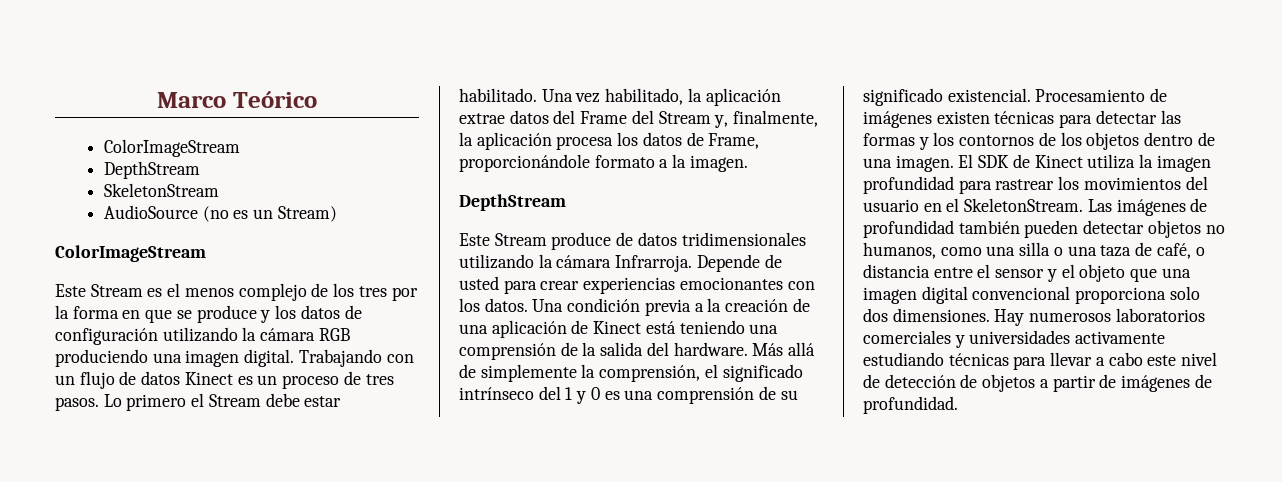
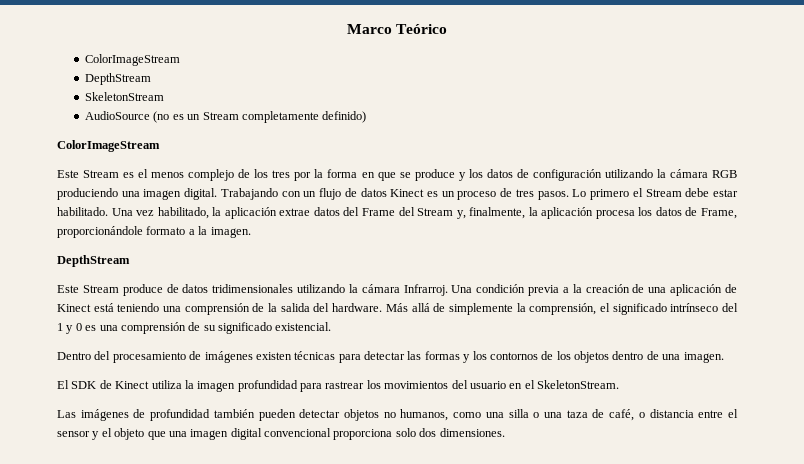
[277,206,337,222] Stream) -> [202,111,367,123] Stream completamente definido)
[615,254,782,272] [459,276,815,294] [459,298,528,312] Infrarroja. Depende de usted para crear experiencias emocionantes con los datos. -> [403,284,448,296] Infrarroj.
[1035,89,1146,102] Procesamiento -> [57,351,186,363] // Dentro del procesamiento
(954, 163) none -> (724, 357) //
(1084, 205) none -> (619, 384) //
[994,308,1205,326] [863,330,1166,348] [863,352,1218,370] [863,374,1212,392] [863,396,958,414] Hay numerosos laboratorios comerciales y universidades activamente estudiando técnicas para llevar a cabo este nivel de detección de objetos a partir de imágenes de profundidad. -> (505, 432) none

